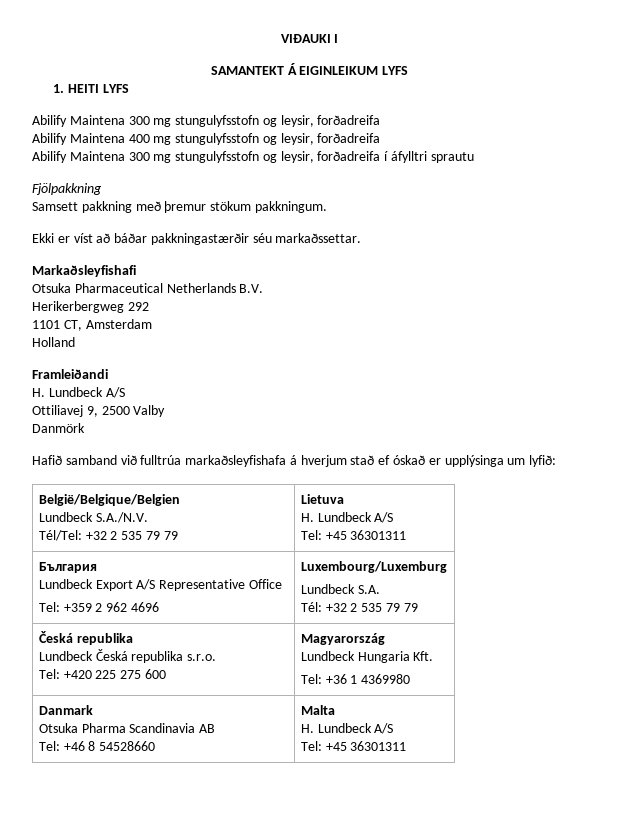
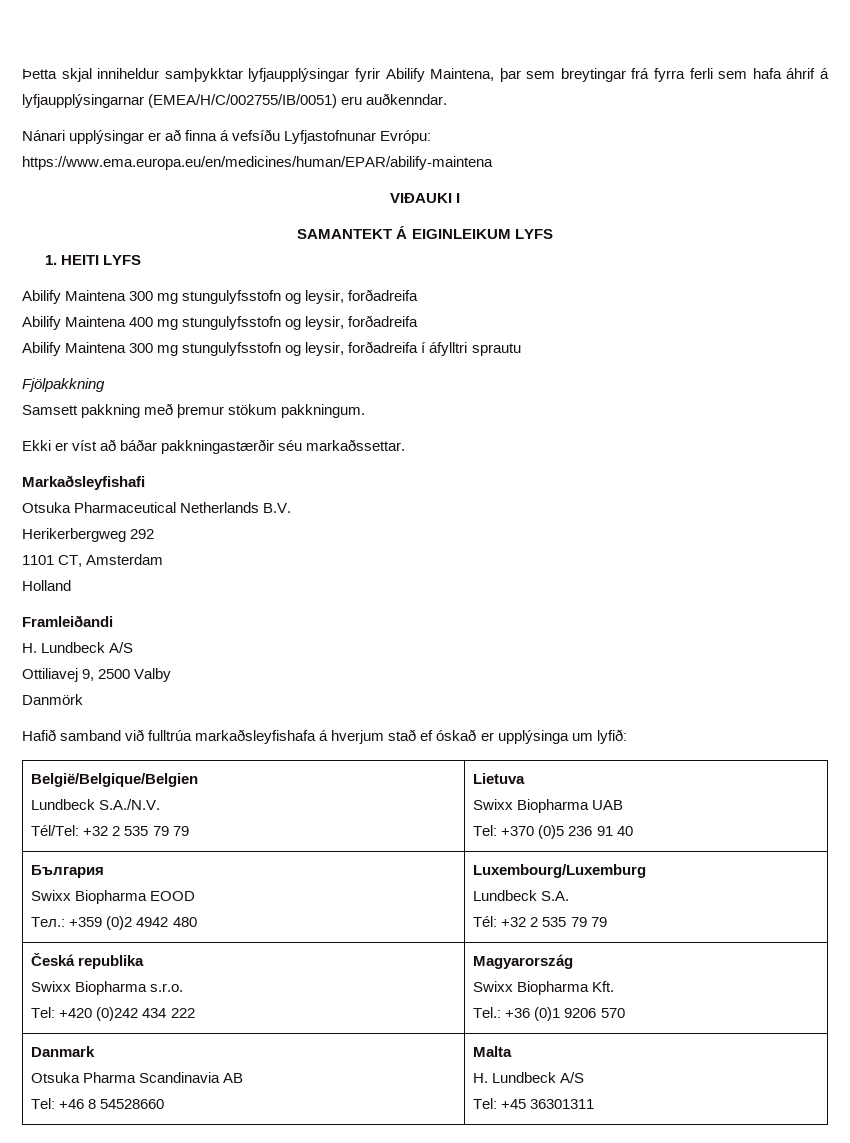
(280, 38) none -> [22,68,830,82] [22,93,448,108] [22,129,432,144] [22,156,493,170] Þetta skjal inniheldur samþykktar lyfjaupplýsingar fyrir Abilify Maintena, þar sem breytingar frá fyrra ferli sem hafa áhrif á lyfjaupplýsingarnar (EMEA/H/C/002755/IB/0051) eru auðkenndar. // Nánari upplýsingar er að finna á vefsíðu Lyfjastofnunar Evrópu: https://www.ema.europa.eu/en/medicines/human/EPAR/abilify-maintena //
[300,512,394,523] [300,530,407,540] [38,562,97,573] [38,579,282,591] [38,602,159,612] H. Lundbeck A/S // Tel: +45 36301311 // България // Lundbeck Export A/S Representative Office // Tel: +359 2 962 4696 -> [473,799,624,813] [473,825,633,839] [31,865,105,878] [31,890,196,904] [31,916,197,930] Swixx Biopharma UAB // Tel: +370 (0)5 236 91 40 // България // Swixx Biopharma EOOD // Teл.: +359 (0)2 4942 480
[38,649,184,663] Lundbeck Česká republika -> [31,981,148,995] Swixx Biopharma
[95,669,166,679] 225 275 600 -> [96,1007,195,1021] (0)242 434 222
[300,651,410,663] Lundbeck Hungaria -> [473,981,590,995] Swixx Biopharma
[300,674,411,684] Tel: +36 1 4369980 -> [473,1007,625,1021] Tel.: +36 (0)1 9206 570

